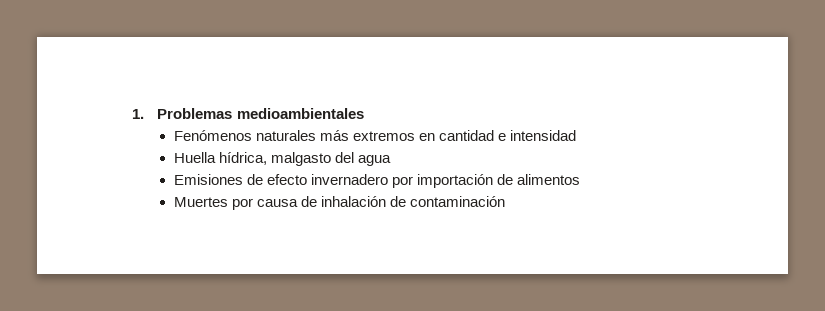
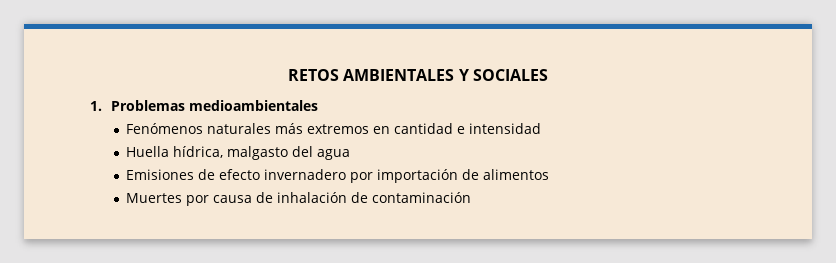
(131, 114) none -> [288,69,548,81] RETOS AMBIENTALES Y SOCIALES //

